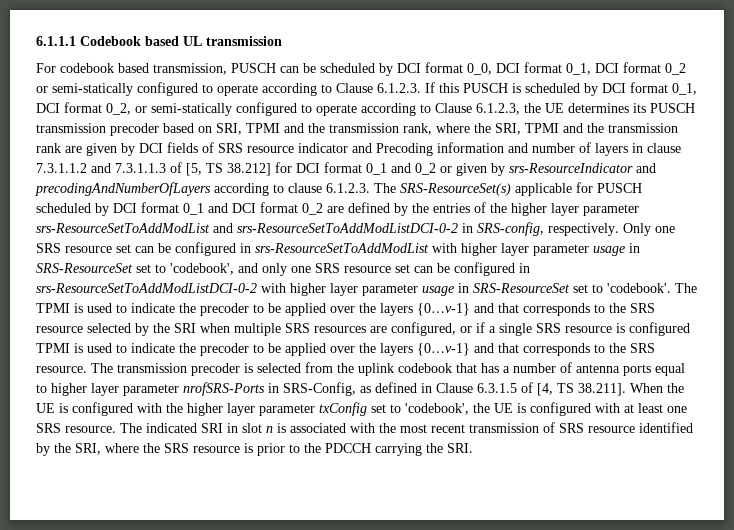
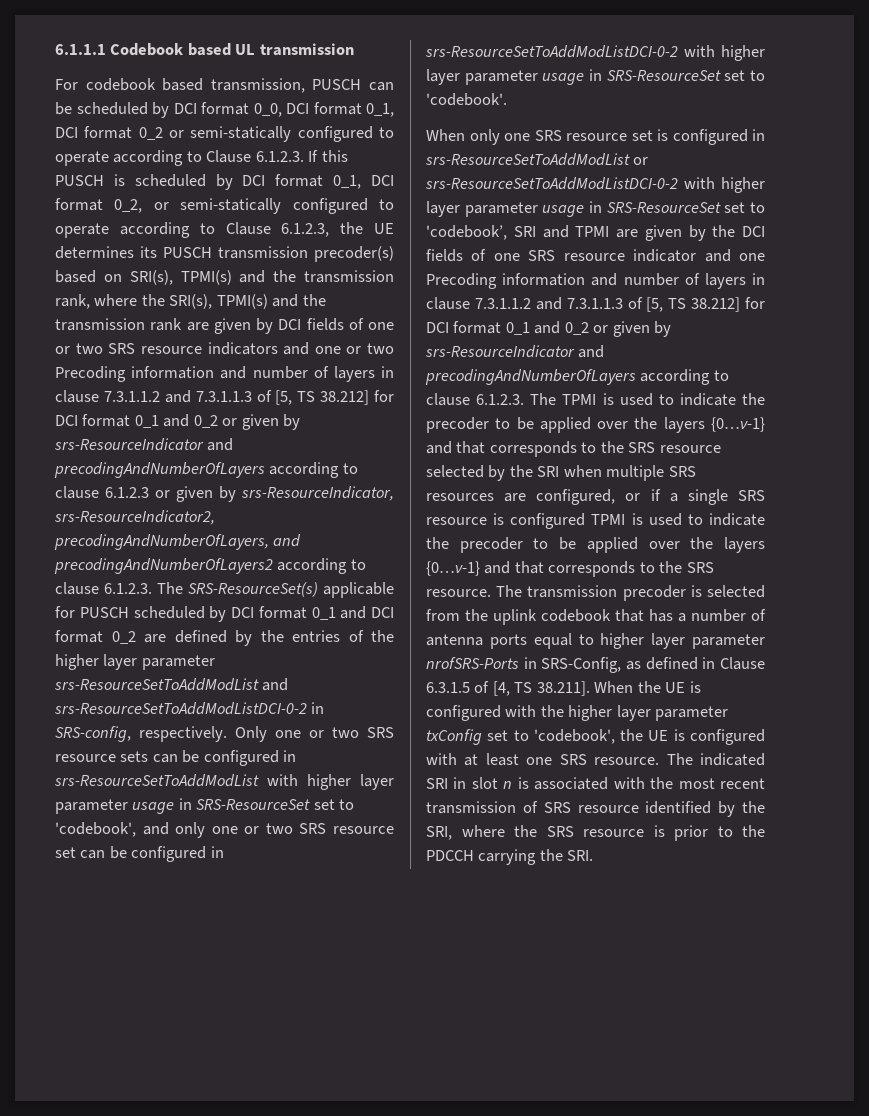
[110,123,159,136] precoder -> [314,246,394,262] precoder(s)
[216,123,280,135] SRI, TPMI -> [129,270,232,285] SRI(s), TPMI(s)
[495,123,559,135] SRI, TPMI -> [169,294,268,309] SRI(s), TPMI(s)
[218,143,372,153] SRS resource indicator and -> [368,322,394,330] [55,342,394,355] one or two SRS resource indicators and one or two
(322, 188) none -> [105,486,394,502] [54,510,215,525] [54,534,302,550] [54,558,366,574] [55,582,99,595] 6.1.2.3 or given by srs-ResourceIndicator, srs-ResourceIndicator2, precodingAndNumberOfLayers, and precodingAndNumberOfLayers2 according to clause
[36,243,131,253] SRS resource set -> [309,727,394,738] [55,751,149,762] or two SRS resource sets
(311, 269) none -> [244,823,293,834] or two
(671, 288) none -> [426,129,765,145] [425,153,649,166] [425,177,765,193] [426,201,765,217] [426,225,765,241] [426,249,765,262] [426,273,765,289] [426,297,765,312] [426,321,672,337] [425,345,605,358] [425,369,729,385] [426,393,525,406] // When only one SRS resource set is configured in srs-ResourceSetToAddModList or srs-ResourceSetToAddModListDCI-0-2 with higher layer parameter usage in SRS-ResourceSet set to 'codebook’, SRI and TPMI are given by the DCI fields of one SRS resource indicator and one Precoding information and number of layers in clause 7.3.1.1.2 and 7.3.1.1.3 of [5, TS 38.212] for DCI format 0_1 and 0_2 or given by srs-ResourceIndicator and precodingAndNumberOfLayers according to clause 6.1.2.3.

